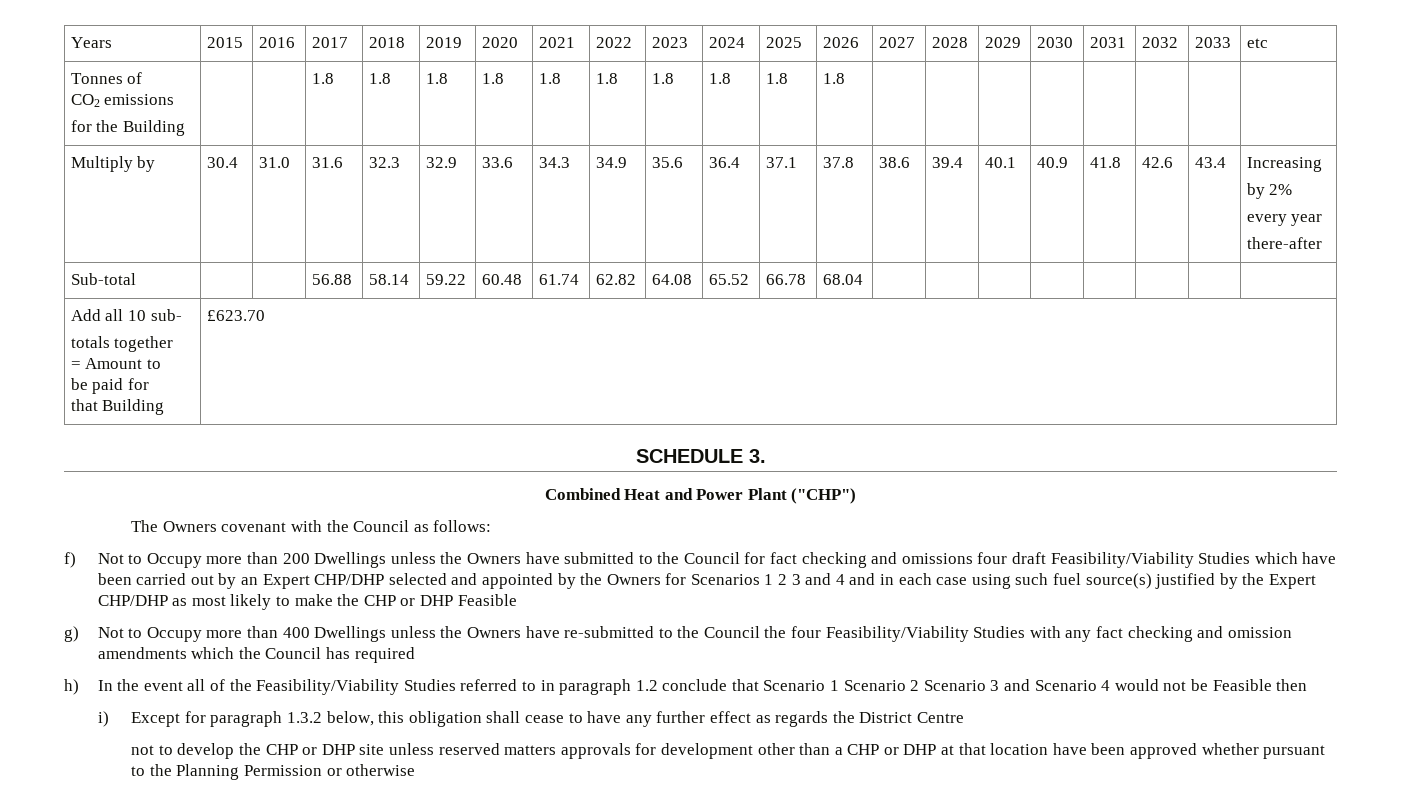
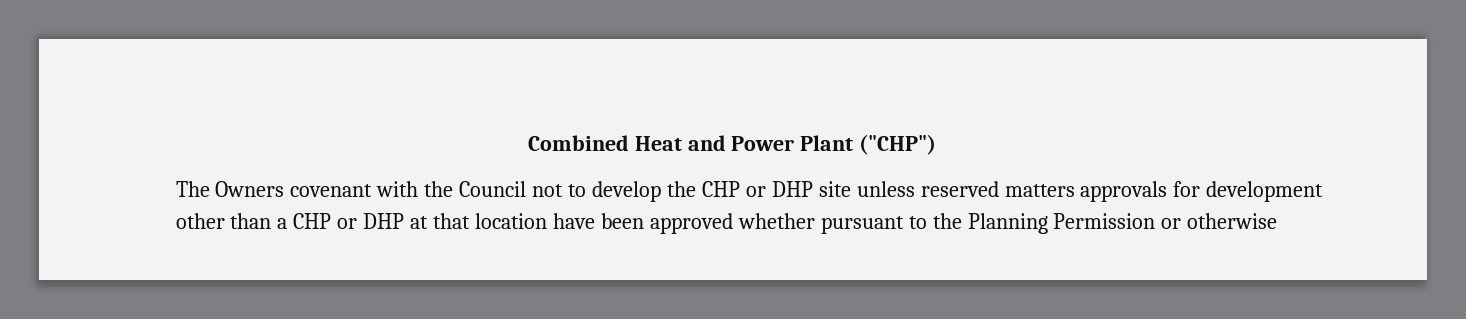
[70,37,112,48] [206,37,243,48] [258,37,295,48] [311,37,348,48] [368,37,405,48] [425,37,462,48] [481,37,518,48] [538,37,575,48] [595,37,632,48] [651,37,688,48] [708,37,745,48] [765,37,802,48] [822,37,859,48] [878,37,915,48] [931,37,968,48] [984,37,1021,48] [1036,37,1073,48] [1089,37,1126,48] [1141,37,1178,48] [1194,37,1231,48] [1246,38,1268,48] [70,72,143,84] [70,94,175,107] [70,120,186,136] [311,73,334,84] [368,73,391,84] [425,73,448,84] [481,73,504,84] [538,73,561,84] [595,73,618,84] [651,73,674,84] [708,73,731,84] [765,73,788,84] [822,73,845,84] [70,156,156,172] [206,157,238,168] [258,157,290,168] [311,157,343,168] [368,157,400,168] [425,157,457,168] [481,157,513,168] [538,157,570,168] [595,157,627,168] [651,157,683,168] [708,157,740,168] [765,157,797,168] [822,157,854,168] [878,157,910,168] [931,157,963,168] [984,157,1016,168] [1036,157,1068,168] [1089,157,1121,168] [1141,157,1173,168] [1194,157,1226,168] [1246,157,1322,172] [1246,183,1293,199] [1246,214,1323,226] [1246,237,1322,249] [70,273,136,285] [311,274,352,285] [368,274,409,285] [425,274,466,285] [481,274,522,285] [538,274,579,285] [595,274,636,285] [651,274,692,285] [708,274,749,285] [765,274,806,285] [822,274,863,285] [70,309,182,321] [70,336,174,352] [70,358,162,369] [70,378,150,394] [70,399,165,415] [206,310,265,321] [635,449,766,463] Years | 2015 | 2016 | 2017 | 2018 | 2019 | 2020 | 2021 | 2022 | 2023 | 2024 | 2025 | 2026 | 2027 | 2028 | 2029 | 2030 | 2031 | 2032 | 2033 | etc // Tonnes of // CO2 emissions // for the Building | | | 1.8 | 1.8 | 1.8 | 1.8 | 1.8 | 1.8 | 1.8 | 1.8 | 1.8 | 1.8 | | | | | | | | // Multiply by | 30.4 | 31.0 | 31.6 | 32.3 | 32.9 | 33.6 | 34.3 | 34.9 | 35.6 | 36.4 | 37.1 | 37.8 | 38.6 | 39.4 | 40.1 | 40.9 | 41.8 | 42.6 | 43.4 | Increasing // by 2% // every year // there-after // Sub-total | | | 56.88 | 58.14 | 59.22 | 60.48 | 61.74 | 62.82 | 64.08 | 65.52 | 66.78 | 68.04 | | | | | | | | // Add all 10 sub- // totals together // = Amount to // be paid for // that Building | £623.70 // SCHEDULE 3. // -> (527, 143) none
[413,520,492,532] [64,552,1337,568] [97,573,1316,589] [97,594,517,610] [64,626,1292,642] [97,647,415,663] [64,679,1308,695] [97,711,964,727] as follows: // f) Not to Occupy more than 200 Dwellings unless the Owners have submitted to the Council for fact checking and omissions four draft Feasibility/Viability Studies which have been carried out by an Expert CHP/DHP selected and appointed by the Owners for Scenarios 1 2 3 and 4 and in each case using such fuel source(s) justified by the Expert CHP/DHP as most likely to make the CHP or DHP Feasible // g) Not to Occupy more than 400 Dwellings unless the Owners have re-submitted to the Council the four Feasibility/Viability Studies with any fact checking and omission amendments which the Council has required // h) In the event all of the Feasibility/Viability Studies referred to in paragraph 1.2 conclude that Scenario 1 Scenario 2 Scenario 3 and Scenario 4 would not be Feasible then // i) Except for paragraph 1.3.2 below, this obligation shall cease to have any further effect as regards the District Centre // -> (527, 189) none

